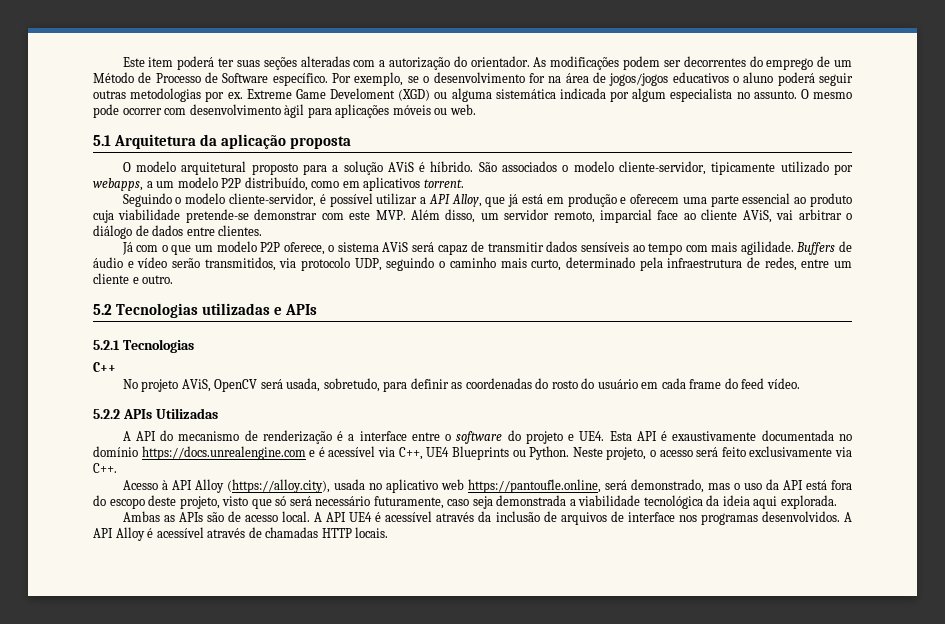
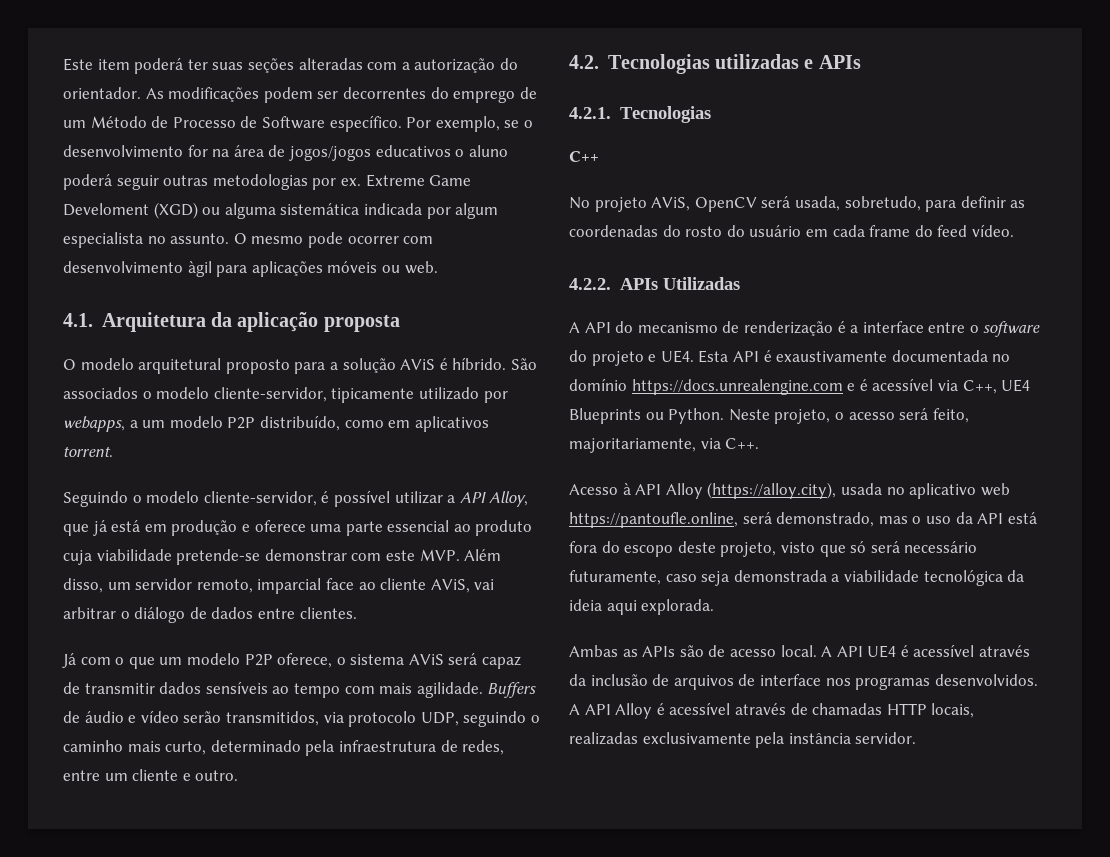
[93,135,111,146] 5.1 -> [63,313,93,327] 4.1.
[630,194,680,204] oferecem -> [254,520,306,532] oferece
[93,304,112,315] 5.2 -> [569,55,599,69] 4.2.
[93,340,120,350] 5.2.1 -> [569,107,611,119] 4.2.1.
[93,409,120,419] 5.2.2 -> [569,278,611,290] 4.2.2.
[721,446,833,457] feito exclusivamente -> [932,408,969,423] [569,438,696,453] feito, majoritariamente,
[355,527,389,538] locais. -> [931,703,975,718] [569,732,917,748] locais, realizadas exclusivamente pela instância servidor.

